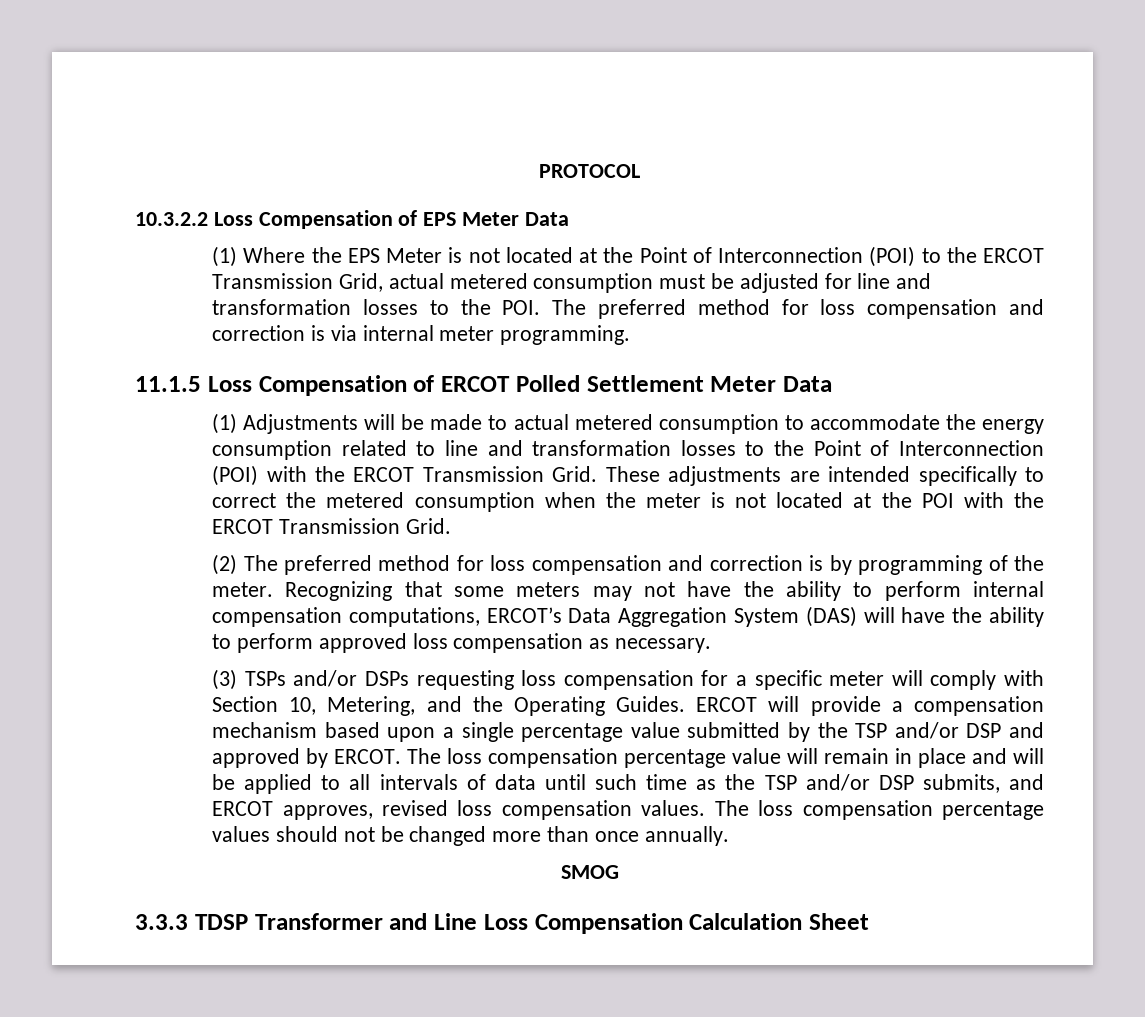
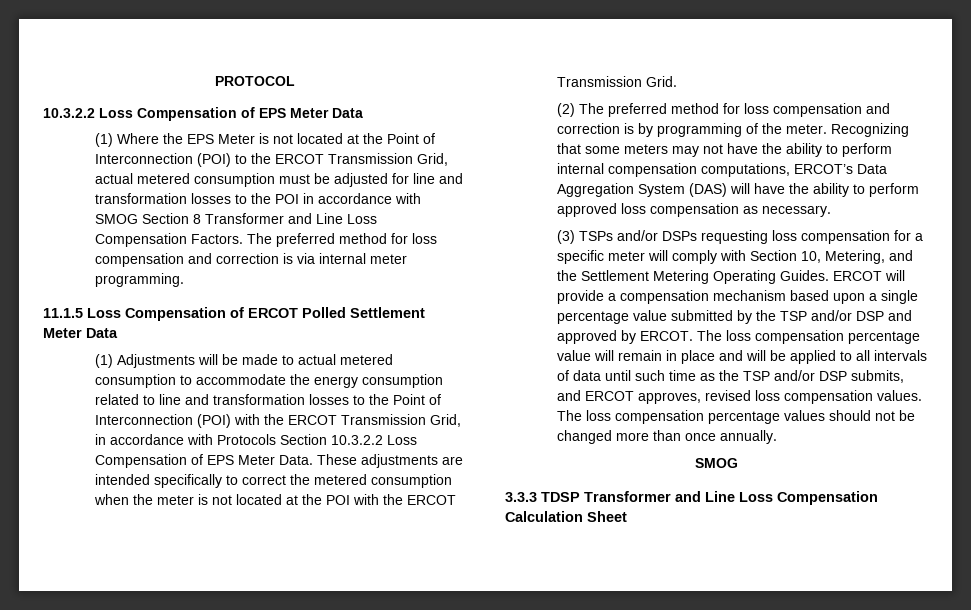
[502,300,541,315] POI. -> [275,193,422,204] [95,213,378,224] [95,233,244,247] POI in accordance with SMOG Section 8 Transformer and Line Loss Compensation Factors.
[552,466,598,482] Grid. -> [430,414,462,427] [95,434,418,445] [95,454,314,468] Grid, in accordance with Protocols Section 10.3.2.2 Loss Compensation of EPS Meter Data.
(503, 704) none -> [581,270,710,284] Settlement Metering

